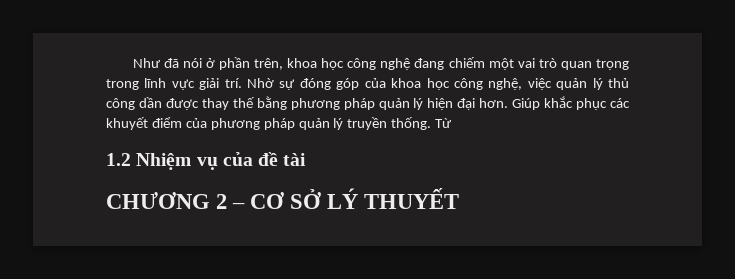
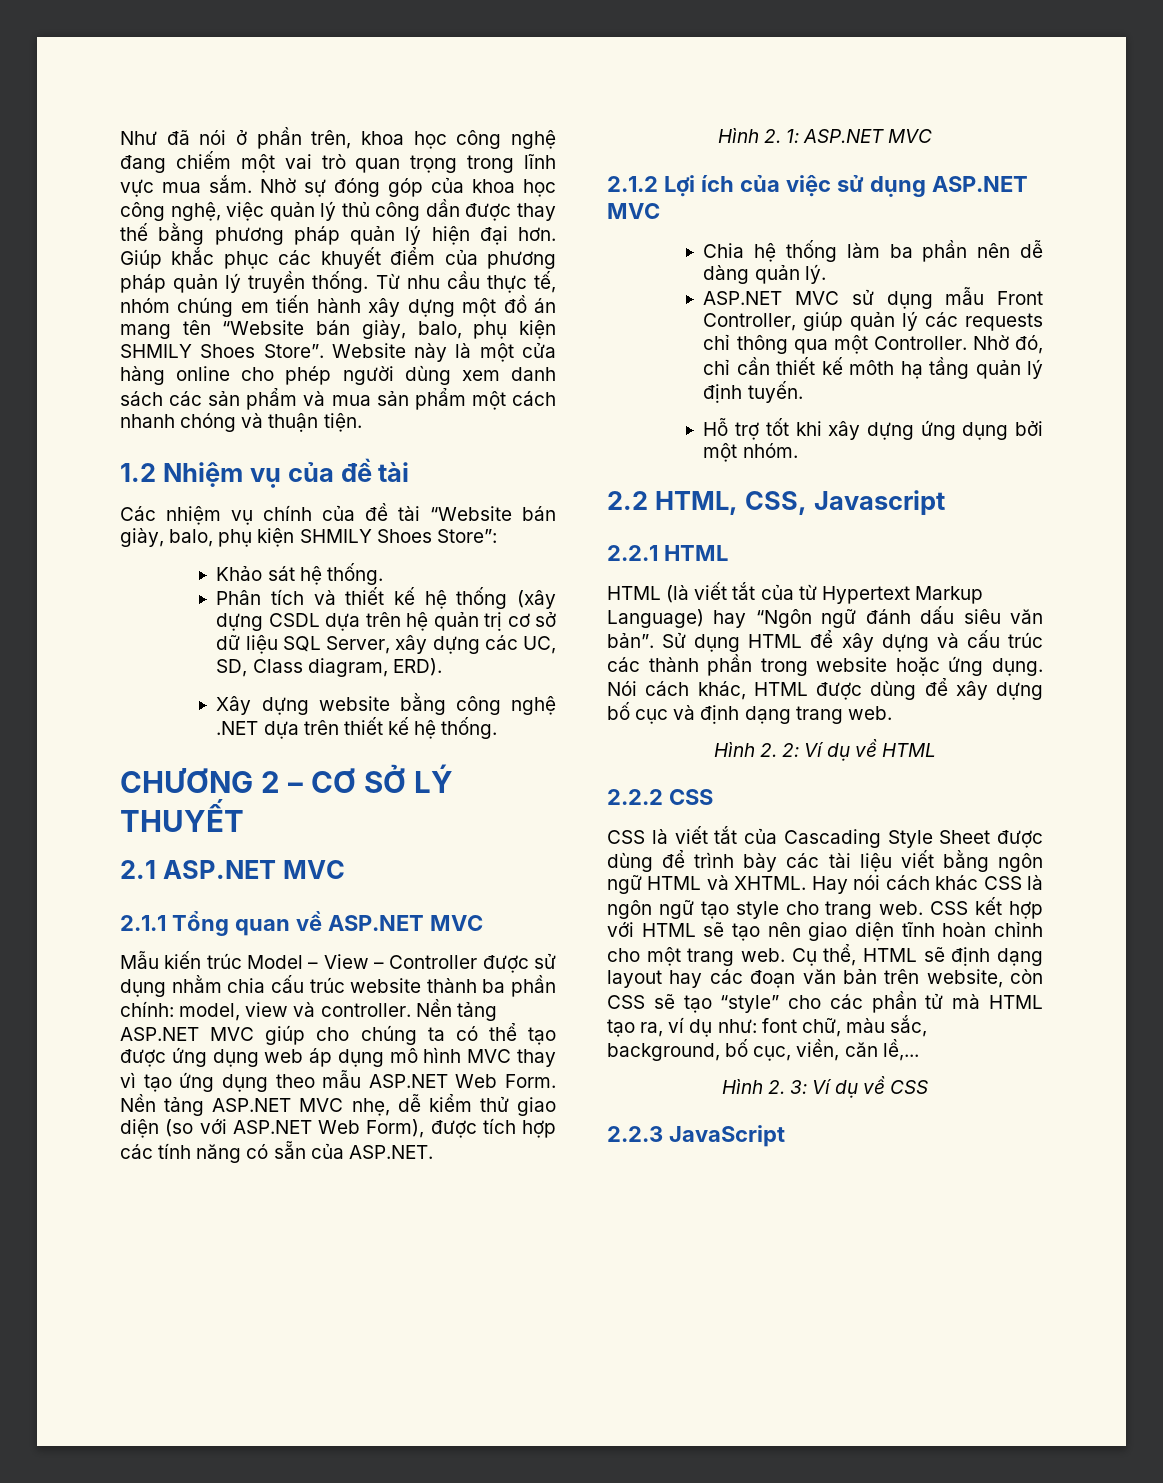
[199,78,242,90] giải trí. -> [162,175,252,193] mua sắm.
(453, 123) none -> [406,271,556,293] [120,295,556,317] [120,320,556,339] [120,342,556,362] [120,365,556,385] [120,388,556,410] [120,413,362,432] nhu cầu thực tế, nhóm chúng em tiến hành xây dựng một đồ án mang tên “Website bán giày, balo, phụ kiện SHMILY Shoes Store”. Website này là một cửa hàng online cho phép người dùng xem danh sách các sản phẩm và mua sản phẩm một cách nhanh chóng và thuận tiện.
(307, 159) none -> [120,503,556,525] [120,528,497,547] [216,563,383,585] [216,587,556,609] [216,612,556,631] [216,635,556,654] [216,658,442,677] [216,693,556,715] [216,717,498,739] // Các nhiệm vụ chính của đề tài “Website bán giày, balo, phụ kiện SHMILY Shoes Store”: // Khảo sát hệ thống. // Phân tích và thiết kế hệ thống (xây dựng CSDL dựa trên hệ quản trị cơ sở dữ liệu SQL Server, xây dựng các UC, SD, Class diagram, ERD). // Xây dựng website bằng công nghệ .NET dựa trên thiết kế hệ thống.
(460, 198) none -> [120,860,345,879] [120,911,483,936] [120,951,556,973] [120,975,556,997] [120,999,497,1021] [120,1023,556,1045] [120,1047,556,1067] [120,1070,556,1092] [120,1094,556,1116] [120,1118,556,1138] [120,1141,433,1163] [717,128,933,143] [607,175,1028,197] [607,203,660,219] [703,240,1043,262] [703,264,826,284] [703,287,1043,309] [703,311,1043,331] [703,334,1043,354] [703,357,1043,379] [703,381,803,403] [703,418,1043,440] [703,443,798,462] [607,490,945,515] [607,545,728,561] [607,582,983,604] [607,606,1043,628] [607,630,1043,652] [607,654,1043,676] [607,678,1043,700] [607,702,892,724] [713,739,937,761] [607,789,713,805] [607,826,1043,848] [607,850,1043,872] [607,875,1043,894] [607,897,1043,919] [607,921,1043,941] [607,944,1043,966] [607,969,1043,988] [607,991,1043,1013] [607,1015,928,1037] [607,1039,919,1061] [721,1076,930,1098] [607,1125,785,1147] // 2.1 ASP.NET MVC // 2.1.1 Tổng quan về ASP.NET MVC // Mẫu kiến trúc Model – View – Controller được sử dụng nhằm chia cấu trúc website thành ba phần chính: model, view và controller. Nền tảng ASP.NET MVC giúp cho chúng ta có thể tạo được ứng dụng web áp dụng mô hình MVC thay vì tạo ứng dụng theo mẫu ASP.NET Web Form. Nền tảng ASP.NET MVC nhẹ, dễ kiểm thử giao diện (so với ASP.NET Web Form), được tích hợp các tính năng có sẵn của ASP.NET. // Hình 2. 1: ASP.NET MVC // 2.1.2 Lợi ích của việc sử dụng ASP.NET MVC // Chia hệ thống làm ba phần nên dễ dàng quản lý. // ASP.NET MVC sử dụng mẫu Front Controller, giúp quản lý các requests chỉ thông qua một Controller. Nhờ đó, chỉ cần thiết kế môth hạ tầng quản lý định tuyến. // Hỗ trợ tốt khi xây dựng ứng dụng bởi một nhóm. // 2.2 HTML, CSS, Javascript // 2.2.1 HTML // HTML (là viết tắt của từ Hypertext Markup Language) hay “Ngôn ngữ đánh dấu siêu văn bản”. Sử dụng HTML để xây dựng và cấu trúc các thành phần trong website hoặc ứng dụng. Nói cách khác, HTML được dùng để xây dựng bố cục và định dạng trang web. // Hình 2. 2: Ví dụ về HTML // 2.2.2 CSS // CSS là viết tắt của Cascading Style Sheet được dùng để trình bày các tài liệu viết bằng ngôn ngữ HTML và XHTML. Hay nói cách khác CSS là ngôn ngữ tạo style cho trang web. CSS kết hợp với HTML sẽ tạo nên giao diện tĩnh hoàn chỉnh cho một trang web. Cụ thể, HTML sẽ định dạng layout hay các đoạn văn bản trên website, còn CSS sẽ tạo “style” cho các phần tử mà HTML tạo ra, ví dụ như: font chữ, màu sắc, background, bố cục, viền, căn lề,... // Hình 2. 3: Ví dụ về CSS // 2.2.3 JavaScript

